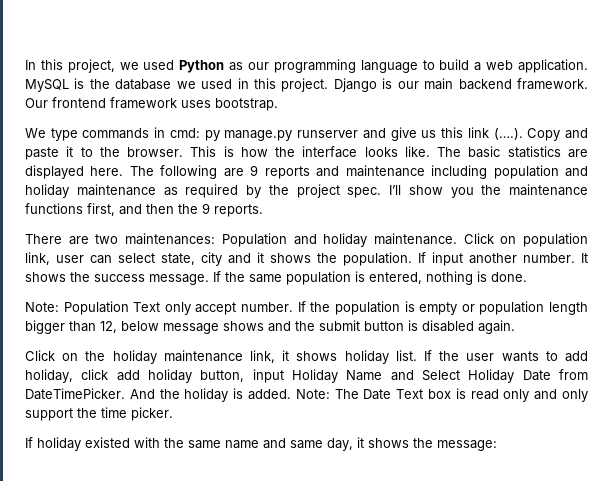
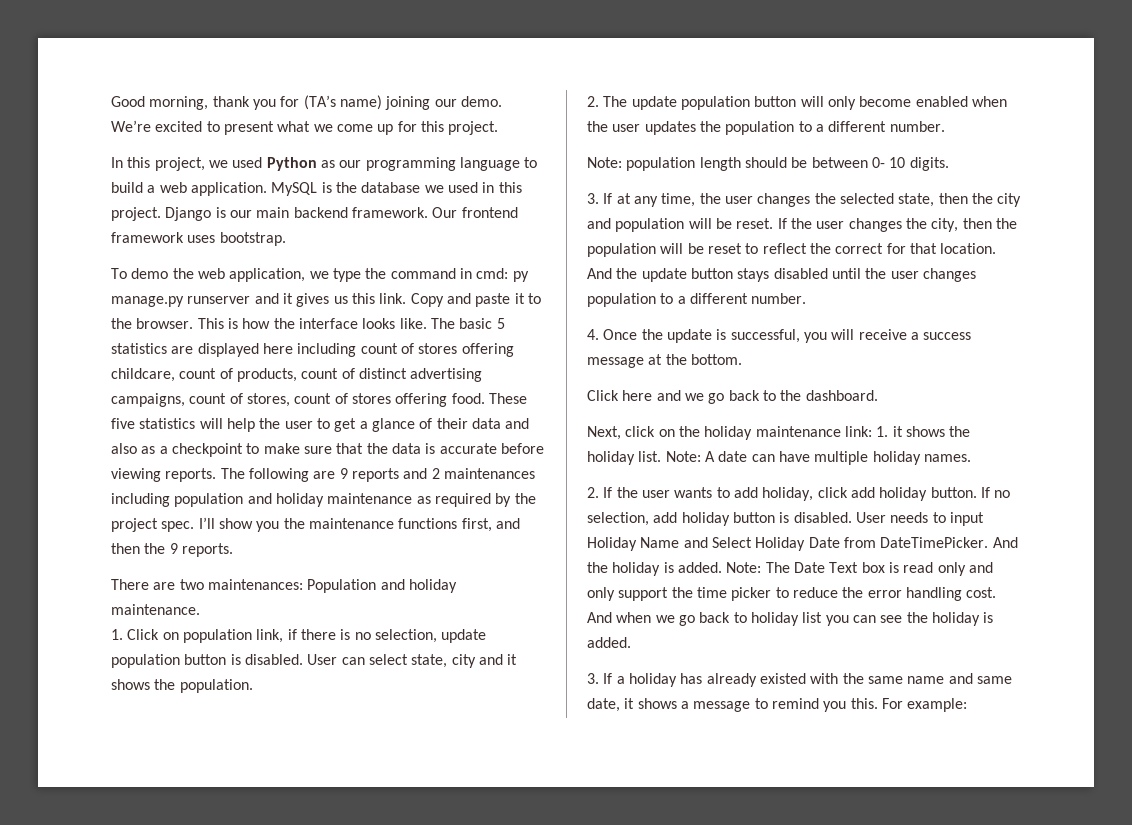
(25, 65) none -> [111,95,502,110] [111,120,499,135] Good morning, thank you for (TA’s name) joining our demo. We’re excited to present what we come up for this project. //
[25,128,150,141] We type commands -> [111,268,456,282] To demo the web application, we type the command
[390,127,523,141] give us this link (….). -> [282,293,407,307] it gives us this link.
(501, 152) none -> [496,318,505,329] 5
[90,166,124,176] here. -> [262,343,514,357] [111,368,483,382] [111,393,527,407] [111,418,530,432] [111,443,544,457] [111,468,217,482] here including count of stores offering childcare, count of products, count of distinct advertising campaigns, count of stores, count of stores offering food. These five statistics will help the user to get a glance of their data and also as a checkpoint to make sure that the data is accurate before viewing reports.
[345,165,425,177] maintenance -> [431,468,535,479] 2 maintenances
(457, 239) none -> [111,629,123,640] // 1.
[56,255,84,263] user -> [287,629,487,643] [111,654,338,668] if there is no selection, update population button is disabled. User
[418,252,588,266] [25,271,527,285] [25,301,589,315] [25,320,515,334] [25,350,55,361] If input another number. It shows the success message. If the same population is entered, nothing is done. // Note: Population Text only accept number. If the population is empty or population length bigger than 12, below message shows and the submit button is disabled again. // Click -> [587,96,1007,110] [587,121,945,135] [587,157,949,171] [587,193,1022,207] [587,218,1017,232] [587,243,997,257] [587,268,976,282] [587,293,807,307] [587,329,972,343] [587,354,742,368] [587,390,878,404] [587,426,656,440] // 2. The update population button will only become enabled when the user updates the population to a different number. // Note: population length should be between 0- 10 digits. // 3. If at any time, the user changes the selected state, then the city and population will be reset. If the user changes the city, then the population will be reset to reflect the correct for that location. And the update button stays disabled until the user changes population to a different number. // 4. Once the update is successful, you will receive a success message at the bottom. // Click here and we go back to the dashboard. // Next, click
[250,350,338,363] link, it shows -> [844,426,971,437] link: 1. it shows the
(417, 355) none -> [665,451,971,465] [587,487,599,498] Note: A date can have multiple holiday names. // 2.
[200,370,245,382] button, -> [930,487,1011,498] [587,512,946,526] button. If no selection, add holiday button is disabled. User needs to
[131,407,173,421] [25,437,81,451] picker. // If holiday -> [731,587,997,601] [587,612,994,626] [587,637,631,648] [587,673,757,687] picker to reduce the error handling cost. And when we go back to holiday list you can see the holiday is added. // 3. If a holiday has already
[327,437,497,451] day, it shows the message: -> [587,698,968,712] date, it shows a message to remind you this. For example:

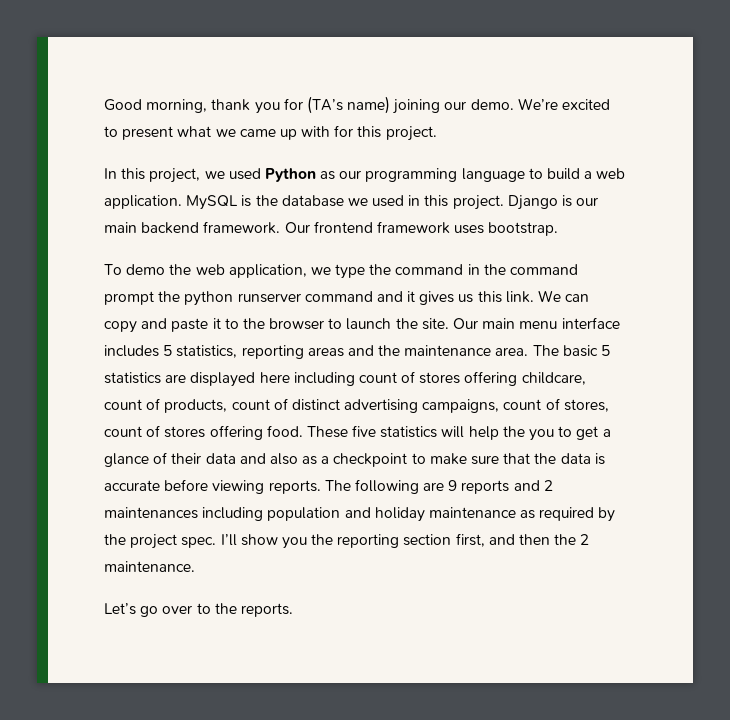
[336,124,394,135] come up -> [239,126,331,140] came up with
[476,268,529,282] [111,296,251,307] cmd: py manage.py runserver -> [483,264,579,275] [104,291,373,306] the command prompt the python runserver command
[410,293,444,307] Copy -> [538,290,590,302] [104,321,137,333] We can copy
[136,318,427,329] browser. This is how the interface looks like. -> [269,317,620,330] [104,345,529,359] browser to launch the site. Our main menu interface includes 5 statistics, reporting areas and the maintenance area.
[284,421,313,429] user -> [529,429,555,441] you
[308,518,458,529] maintenance functions -> [337,534,452,548] reporting section
[169,543,233,557] [111,579,457,593] [111,604,200,615] [111,629,487,643] [111,654,518,668] [111,679,253,693] [587,96,1007,110] [587,121,945,135] [587,157,949,171] [587,193,1022,207] [587,218,1017,232] [587,243,997,257] [587,268,976,282] [587,293,807,307] [587,329,972,343] [587,354,742,368] [587,390,878,404] [587,426,971,440] [587,451,971,465] [587,487,1011,501] [587,512,984,526] [587,537,1018,551] [587,562,993,576] [587,587,997,601] [587,612,994,626] [587,637,631,648] [587,673,1012,687] [587,698,968,712] 9 reports. // There are two maintenances: Population and holiday maintenance. // 1. Click on population link, if there is no selection, update population button is disabled. User can select state, city and it shows the population. // 2. The update population button will only become enabled when the user updates the population to a different number. // Note: population length should be between 0- 10 digits. // 3. If at any time, the user changes the selected state, then the city and population will be reset. If the user changes the city, then the population will be reset to reflect the correct for that location. And the update button stays disabled until the user changes population to a different number. // 4. Once the update is successful, you will receive a success message at the bottom. // Click here and we go back to the dashboard. // Next, click on the holiday maintenance link: 1. it shows the holiday list. Note: A date can have multiple holiday names. // 2. If the user wants to add holiday, click add holiday button. If no selection, add holiday button is disabled. User needs to input Holiday Name and Select Holiday Date from DateTimePicker. And the holiday is added. Note: The Date Text box is read only and only support the time picker to reduce the error handling cost. And when we go back to holiday list you can see the holiday is added. // 3. If a holiday has already existed with the same name and same date, it shows a message to remind you this. For example: -> [580,534,590,545] [104,561,195,572] [104,603,293,617] 2 maintenance. // Let’s go over to the reports.

